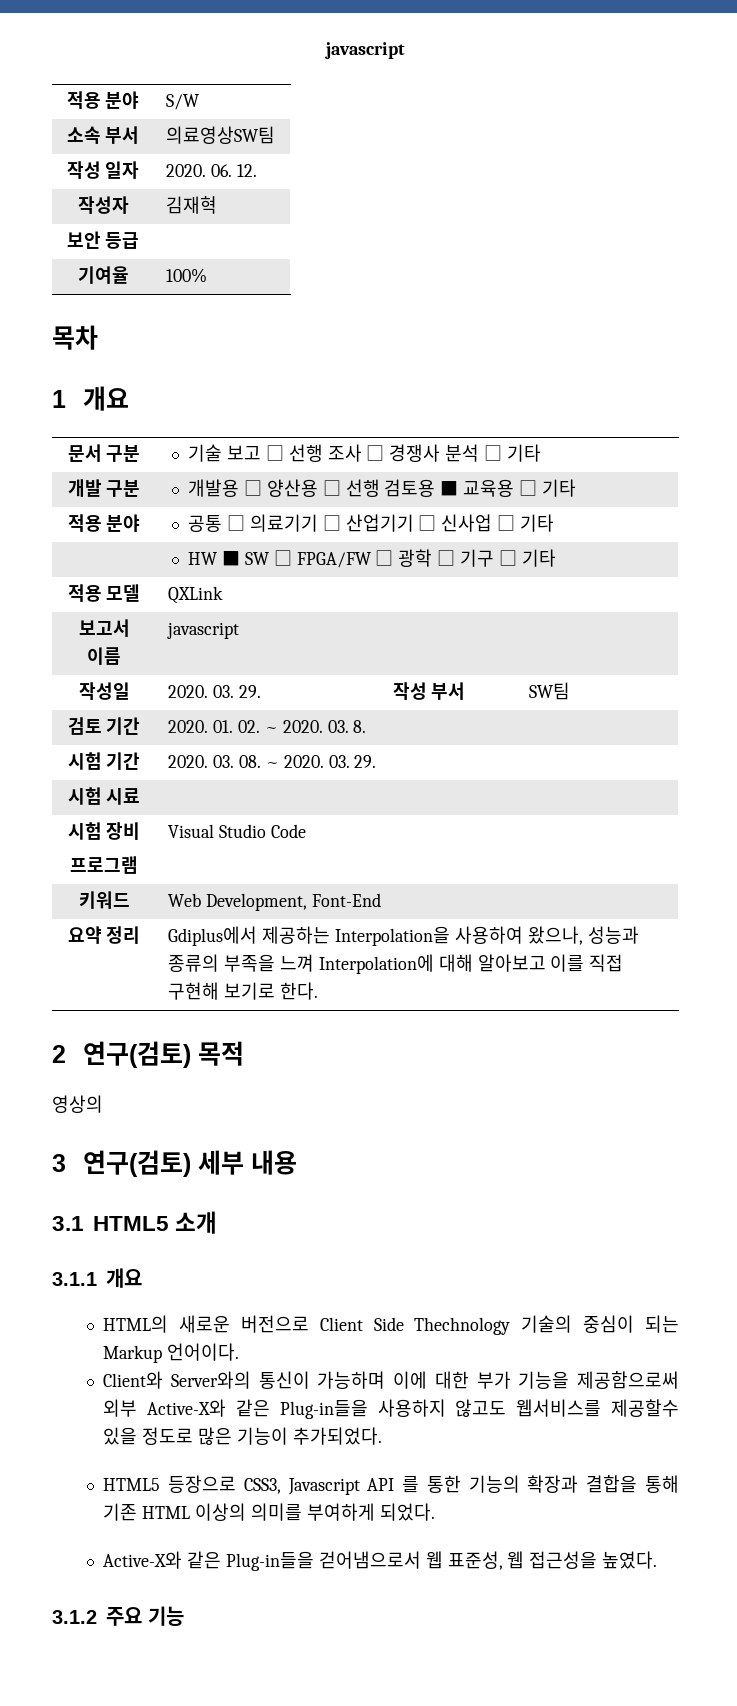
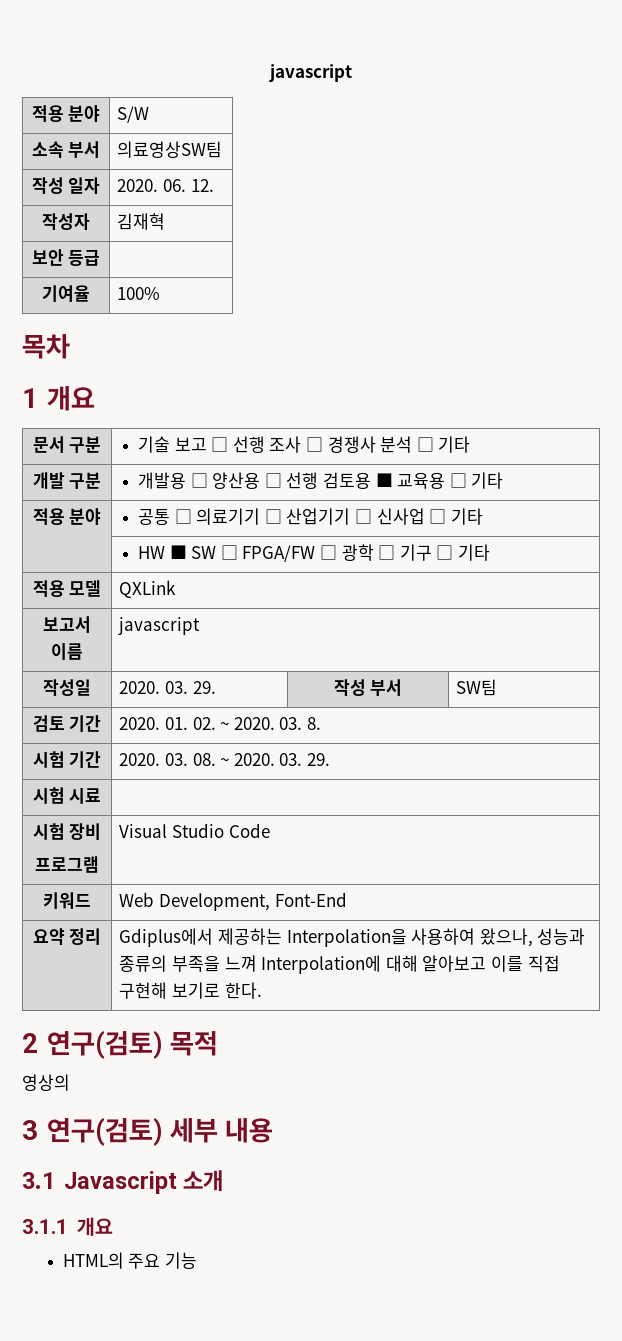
[93,1216,169,1231] HTML5 -> [63,1171,177,1194] Javascript
[179,1315,679,1335] [103,1343,240,1363] [103,1371,679,1389] [103,1399,680,1419] [103,1427,382,1445] [103,1475,679,1495] [103,1503,435,1521] [103,1551,658,1571] [52,1610,97,1624] 새로운 버전으로 Client Side Thechnology 기술의 중심이 되는 Markup 언어이다. // Client와 Server와의 통신이 가능하며 이에 대한 부가 기능을 제공함으로써 외부 Active-X와 같은 Plug-in들을 사용하지 않고도 웹서비스를 제공할수 있을 정도로 많은 기능이 추가되었다. // HTML5 등장으로 CSS3, Javascript API 를 통한 기능의 확장과 결합을 통해 기존 HTML 이상의 의미를 부여하게 되었다. // Active-X와 같은 Plug-in들을 걷어냄으로서 웹 표준성, 웹 접근성을 높였다. // 3.1.2 -> (124, 1260) none

